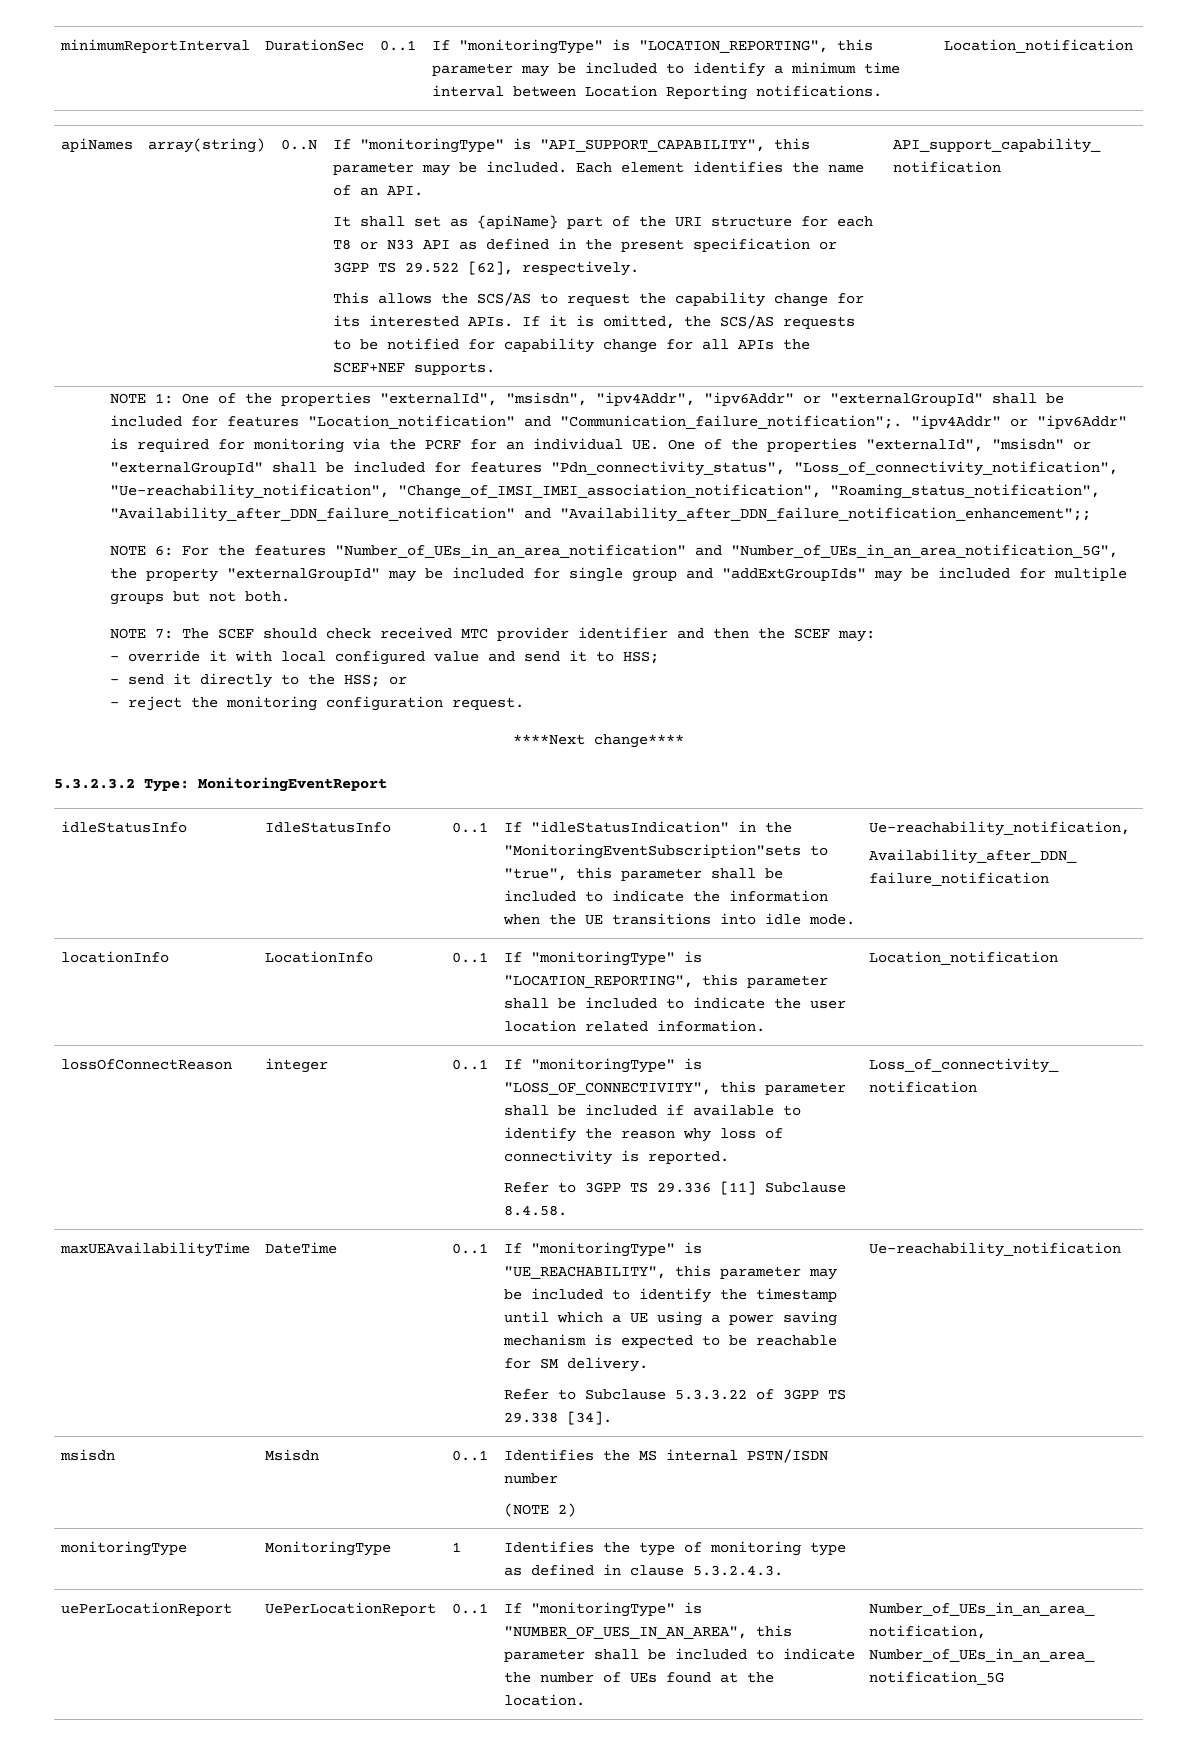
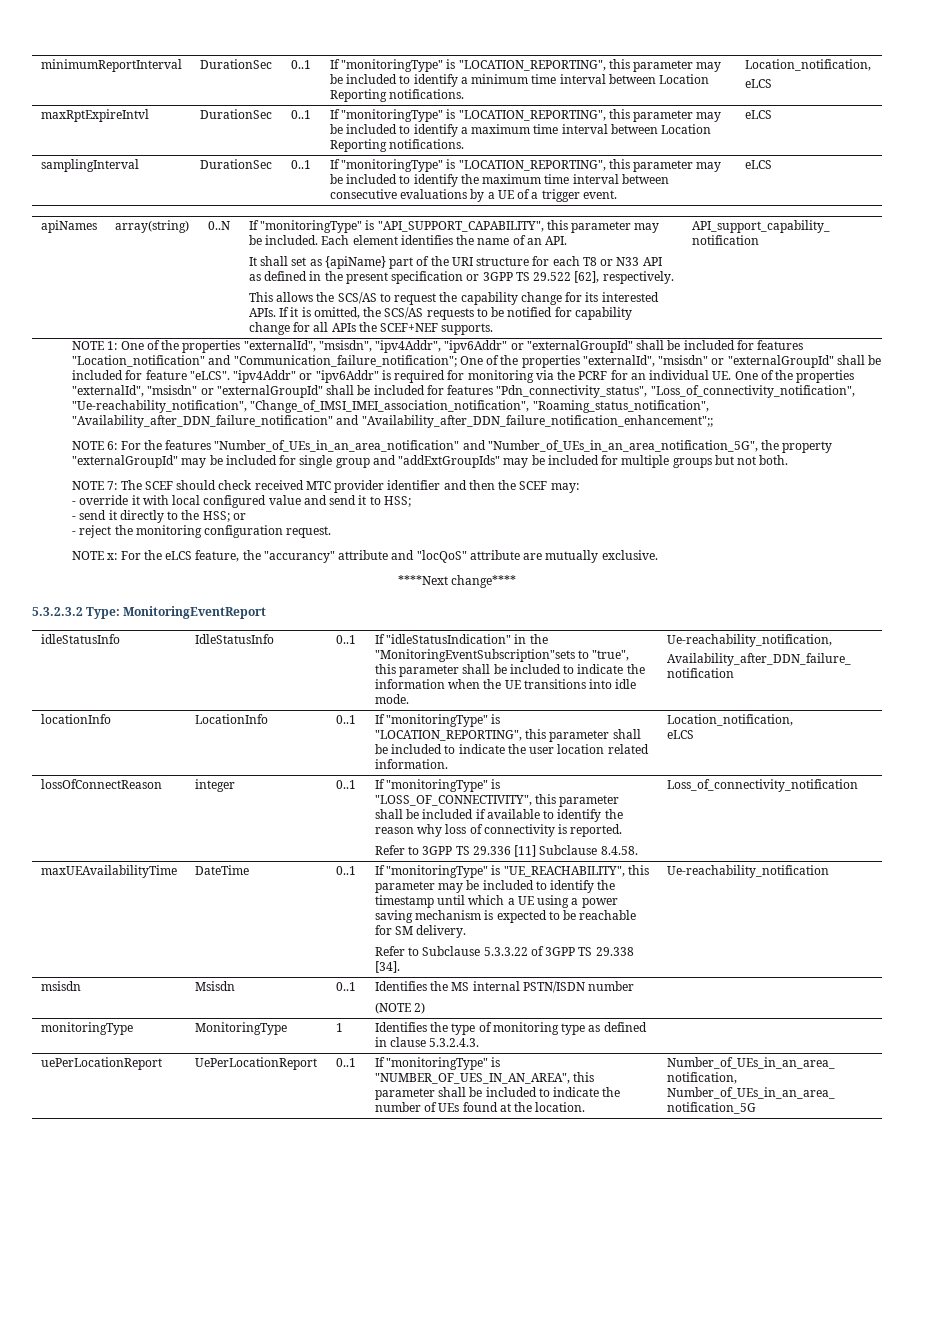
[944,39,1134,53] Location_notification -> [744,59,871,71] [744,79,772,88] [40,109,149,122] [199,109,272,119] [290,110,311,119] [329,109,722,122] [329,124,712,137] [329,139,465,152] [744,110,772,119] [40,159,139,172] [199,159,272,169] [290,160,311,169] [329,159,722,172] [329,174,669,187] [329,189,617,202] [744,160,772,169] Location_notification, // eLCS // maxRptExpireIntvl | DurationSec | 0..1 | If "monitoringType" is "LOCATION_REPORTING", this parameter may be included to identify a maximum time interval between Location Reporting notifications. | eLCS // samplingInterval | DurationSec | 0..1 | If "monitoringType" is "LOCATION_REPORTING", this parameter may be included to identify the maximum time interval between consecutive evaluations by a UE of a trigger event. | eLCS
[559,415,902,429] "Communication_failure_notification";. -> [233,355,882,368] [72,370,230,380] "Communication_failure_notification"; One of the properties "externalId", "msisdn" or "externalGroupId" shall be included for feature "eLCS".
(524, 703) none -> [72,550,658,563] // NOTE x: For the eLCS feature, the "accurancy" attribute and "locQoS" attribute are mutually exclusive.
[869,951,1059,965] Location_notification -> [666,714,793,726] [666,730,694,739] Location_notification, // eLCS

